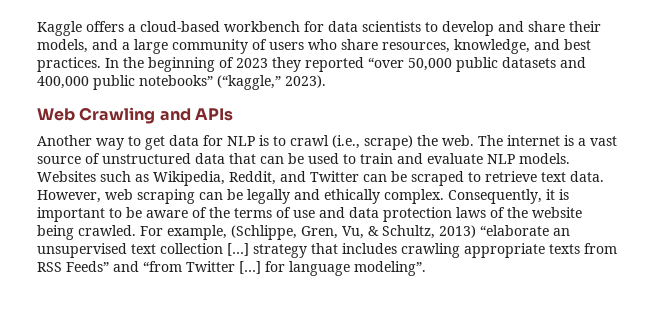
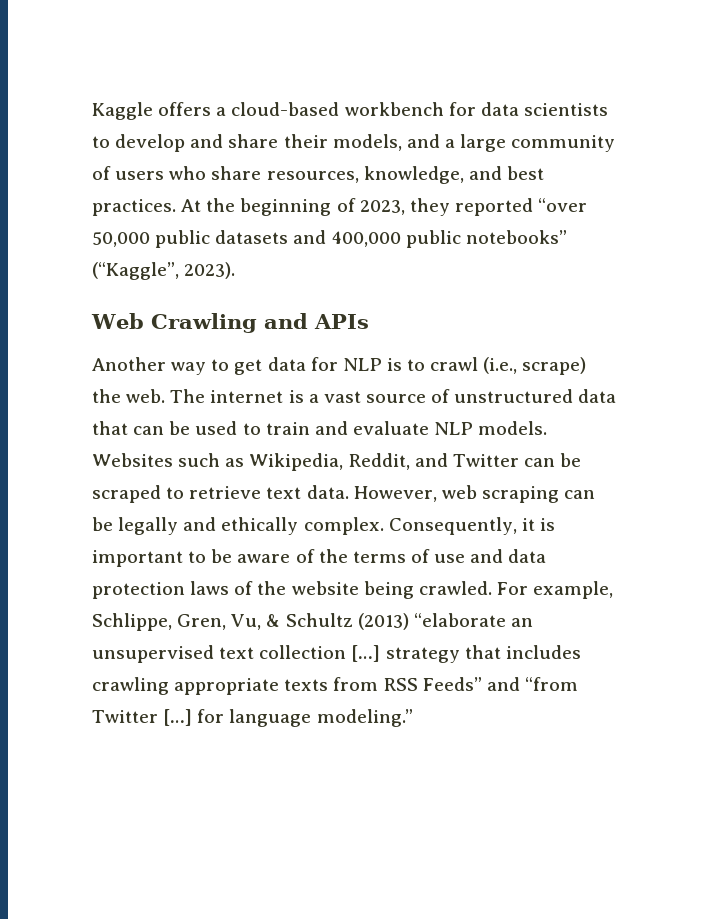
[105,58,119,68] In -> [181,199,202,212] At
[236,58,268,68] 2023 -> [359,200,405,215] 2023,
[217,75,281,90] (“kaggle,” -> [92,262,179,280] (“Kaggle”,
[231,225,297,240] (Schlippe, -> [92,613,172,631] Schlippe,
[382,225,476,239] Schultz, 2013) -> [285,613,409,630] Schultz (2013)
[354,261,426,276] modeling”. -> [316,709,414,727] modeling.”

